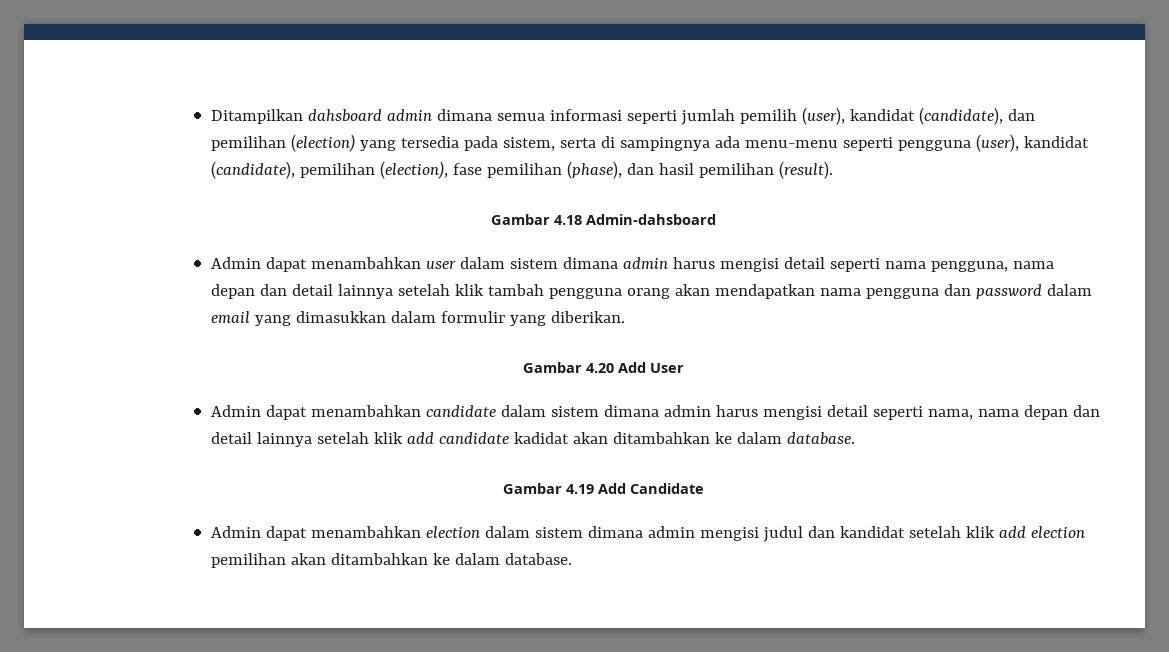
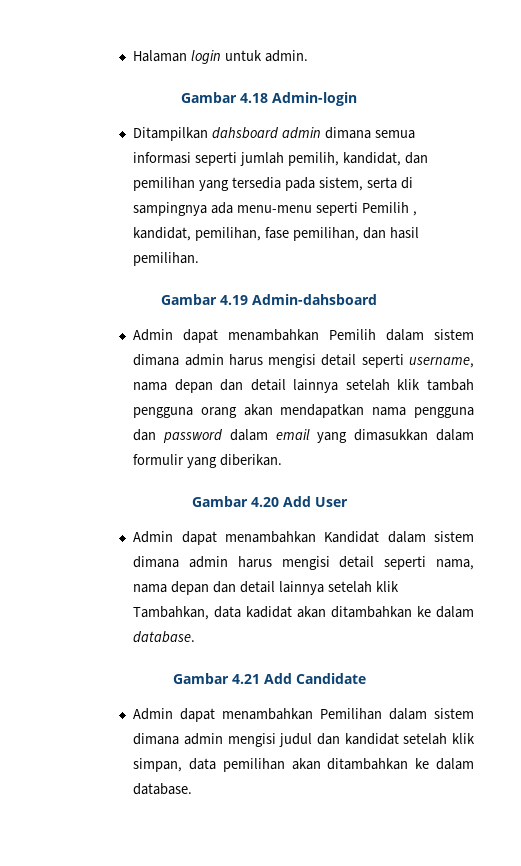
(210, 116) none -> [133,50,308,64] [181,92,357,106] Halaman login untuk admin. // Gambar 4.18 Admin-login //
[739,107,1003,125] pemilih (user), kandidat (candidate), -> [287,152,401,166] pemilih, kandidat,
[290,134,355,152] (election) -> (196, 184) none
[897,134,1089,152] [210,161,833,179] [491,214,582,225] pengguna (user), kandidat (candidate), pemilihan (election), fase pemilihan (phase), dan hasil pemilihan (result). // Gambar 4.18 -> [361,202,417,216] [133,227,419,241] [133,252,200,266] [161,294,248,305] Pemilih , kandidat, pemilihan, fase pemilihan, dan hasil pemilihan. // Gambar 4.19
[425,257,1008,272] user dalam sistem dimana admin harus mengisi detail seperti nama pengguna, -> [329,329,474,341] [133,354,474,368] Pemilih dalam sistem dimana admin harus mengisi detail seperti username,
[425,405,496,417] candidate -> [324,531,380,543] Kandidat
[406,432,509,444] add candidate -> [133,606,242,620] Tambahkan, data
[566,484,594,494] 4.19 -> [231,674,260,684] 4.21
[425,526,480,538] election -> [320,708,383,720] Pemilihan
[998,526,1085,538] add election -> [133,758,217,772] simpan, data

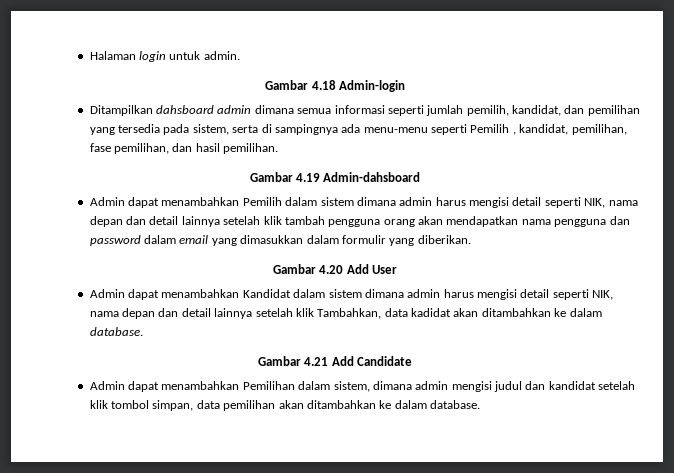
[408,357,474,368] username, -> [584,198,606,208] NIK,
[435,559,474,570] nama, -> [592,290,614,300] NIK,
[433,708,474,719] sistem -> [333,381,370,392] sistem,
(475, 738) none -> [111,400,150,409] tombol

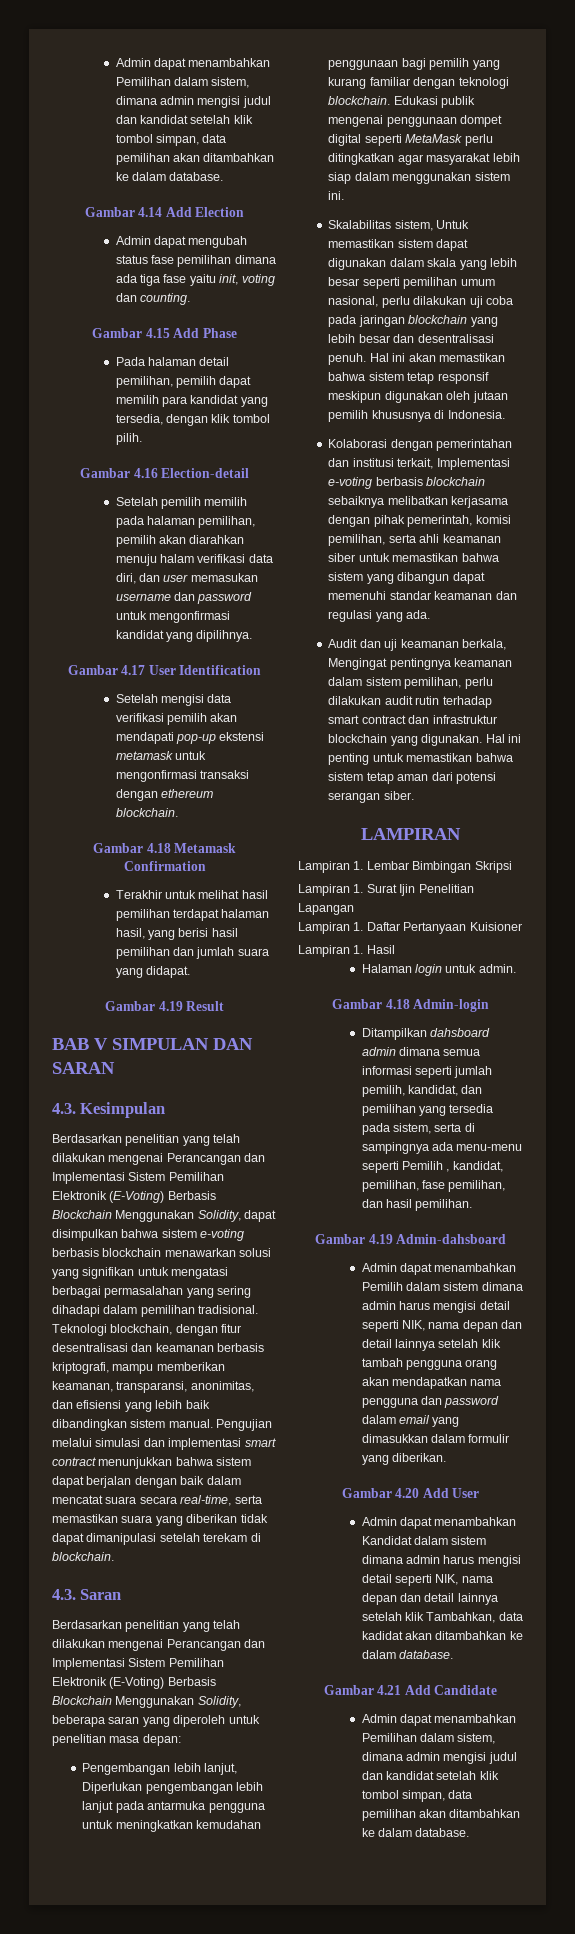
(89, 55) none -> [115,58,271,70] [115,77,250,88] [115,96,271,108] [115,115,253,124] [115,134,227,146] [115,153,275,165] [115,172,224,181] [84,207,245,217] [115,236,248,248] [115,255,276,267] [115,274,275,286] [115,293,191,305] [92,328,237,338] [115,357,230,366] [115,376,252,388] [115,395,268,407] [115,414,270,426] [115,433,142,445] [79,468,250,478] [115,497,248,509] [115,516,256,528] [115,535,245,547] [115,554,273,566] [115,573,258,584] [115,592,253,604] [115,611,231,623] [115,630,253,642] [67,665,262,675] [115,694,232,706] [115,713,238,725] [115,732,265,744] [115,751,207,760] [115,770,250,782] [115,789,214,801] [115,808,178,817] [92,843,237,853] [123,861,206,871] [115,890,268,899] [115,909,270,921] [115,928,238,940] [115,947,269,959] [115,966,191,978] [104,1001,225,1011] [52,1038,253,1050] [52,1062,115,1074] [52,1102,166,1118] [52,1134,241,1146] [52,1153,266,1165] [52,1172,224,1184] [52,1191,216,1203] [52,1210,277,1222] [52,1229,245,1241] [52,1248,272,1257] [52,1267,229,1279] [52,1286,252,1298] [52,1305,259,1317] [52,1324,242,1336] [52,1343,265,1352] [52,1362,225,1374] [52,1381,254,1393] [52,1400,210,1412] [52,1419,273,1431] [52,1438,276,1450] [52,1457,252,1469] [52,1476,241,1488] [52,1495,262,1506] [52,1514,268,1526] [52,1533,261,1545] [52,1552,114,1561] [52,1589,122,1600] [52,1620,241,1632] [52,1639,266,1651] [52,1658,224,1670] [52,1677,216,1689] [52,1696,241,1708] [52,1715,260,1727] [52,1734,181,1746] [82,1763,238,1775] [82,1782,264,1794] [82,1801,265,1813] [82,1820,262,1832] [328,58,500,70] [328,77,509,89] [328,96,476,108] [328,115,503,127] [328,134,493,146] [328,153,520,165] [328,172,510,184] [328,191,345,200] [328,220,470,231] [328,239,469,251] [328,258,517,270] [328,277,495,289] [328,296,513,308] [328,315,498,327] [328,334,494,343] [328,353,505,365] [328,372,489,384] [328,391,508,403] [328,410,505,422] [328,439,513,451] [328,458,510,470] [328,477,486,489] [328,496,509,508] [328,515,511,527] [328,534,501,546] [328,553,499,562] [328,572,485,584] [328,591,517,600] [328,610,431,622] [328,639,506,651] [328,658,513,670] [328,677,493,689] [328,696,492,708] [328,715,497,724] [328,734,521,746] [328,753,513,765] [328,772,496,784] [328,791,414,803] [361,828,461,840] [298,861,512,873] [298,884,474,896] [298,903,354,915] [298,922,522,934] [298,945,395,957] Admin dapat menambahkan Pemilihan dalam sistem, dimana admin mengisi judul dan kandidat setelah klik tombol simpan, data pemilihan akan ditambahkan ke dalam database. // Gambar 4.14 Add Election // Admin dapat mengubah status fase pemilihan dimana ada tiga fase yaitu init, voting dan counting. // Gambar 4.15 Add Phase // Pada halaman detail pemilihan, pemilih dapat memilih para kandidat yang tersedia, dengan klik tombol pilih. // Gambar 4.16 Election-detail // Setelah pemilih memilih pada halaman pemilihan, pemilih akan diarahkan menuju halam verifikasi data diri, dan user memasukan username dan password untuk mengonfirmasi kandidat yang dipilihnya. // Gambar 4.17 User Identification // Setelah mengisi data verifikasi pemilih akan mendapati pop-up ekstensi metamask untuk mengonfirmasi transaksi dengan ethereum blockchain. // Gambar 4.18 Metamask Confirmation // Terakhir untuk melihat hasil pemilihan terdapat halaman hasil, yang berisi hasil pemilihan dan jumlah suara yang didapat. // Gambar 4.19 Result // BAB V SIMPULAN DAN SARAN // 4.3. Kesimpulan // Berdasarkan penelitian yang telah dilakukan mengenai Perancangan dan Implementasi Sistem Pemilihan Elektronik (E-Voting) Berbasis Blockchain Menggunakan Solidity, dapat disimpulkan bahwa sistem e-voting berbasis blockchain menawarkan solusi yang signifikan untuk mengatasi berbagai permasalahan yang sering dihadapi dalam pemilihan tradisional. Teknologi blockchain, dengan fitur desentralisasi dan keamanan berbasis kriptografi, mampu memberikan keamanan, transparansi, anonimitas, dan efisiensi yang lebih baik dibandingkan sistem manual. Pengujian melalui simulasi dan implementasi smart contract menunjukkan bahwa sistem dapat berjalan dengan baik dalam mencatat suara secara real-time, serta memastikan suara yang diberikan tidak dapat dimanipulasi setelah terekam di blockchain. // 4.3. Saran // Berdasarkan penelitian yang telah dilakukan mengenai Perancangan dan Implementasi Sistem Pemilihan Elektronik (E-Voting) Berbasis Blockchain Menggunakan Solidity, beberapa saran yang diperoleh untuk penelitian masa depan: // Pengembangan lebih lanjut, Diperlukan pengembangan lebih lanjut pada antarmuka pengguna untuk meningkatkan kemudahan penggunaan bagi pemilih yang kurang familiar dengan teknologi blockchain. Edukasi publik mengenai penggunaan dompet digital seperti MetaMask perlu ditingkatkan agar masyarakat lebih siap dalam menggunakan sistem ini. // Skalabilitas sistem, Untuk memastikan sistem dapat digunakan dalam skala yang lebih besar seperti pemilihan umum nasional, perlu dilakukan uji coba pada jaringan blockchain yang lebih besar dan desentralisasi penuh. Hal ini akan memastikan bahwa sistem tetap responsif meskipun digunakan oleh jutaan pemilih khususnya di Indonesia. // Kolaborasi dengan pemerintahan dan institusi terkait, Implementasi e-voting berbasis blockchain sebaiknya melibatkan kerjasama dengan pihak pemerintah, komisi pemilihan, serta ahli keamanan siber untuk memastikan bahwa sistem yang dibangun dapat memenuhi standar keamanan dan regulasi yang ada. // Audit dan uji keamanan berkala, Mengingat pentingnya keamanan dalam sistem pemilihan, perlu dilakukan audit rutin terhadap smart contract dan infrastruktur blockchain yang digunakan. Hal ini penting untuk memastikan bahwa sistem tetap aman dari potensi serangan siber. // LAMPIRAN // Lampiran 1. Lembar Bimbingan Skripsi // Lampiran 1. Surat Ijin Penelitian Lapangan // Lampiran 1. Daftar Pertanyaan Kuisioner // Lampiran 1. Hasil //

